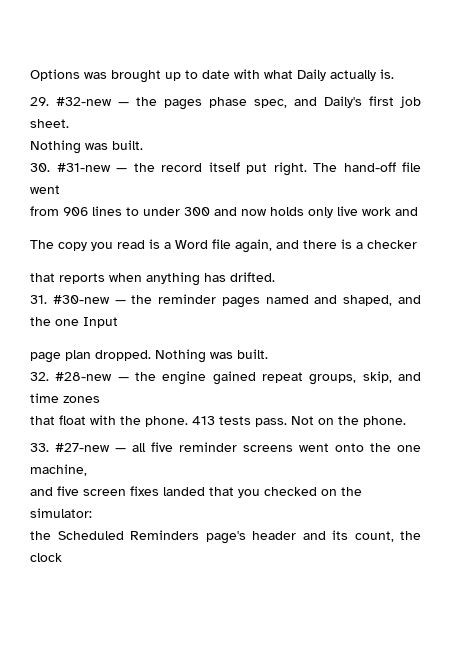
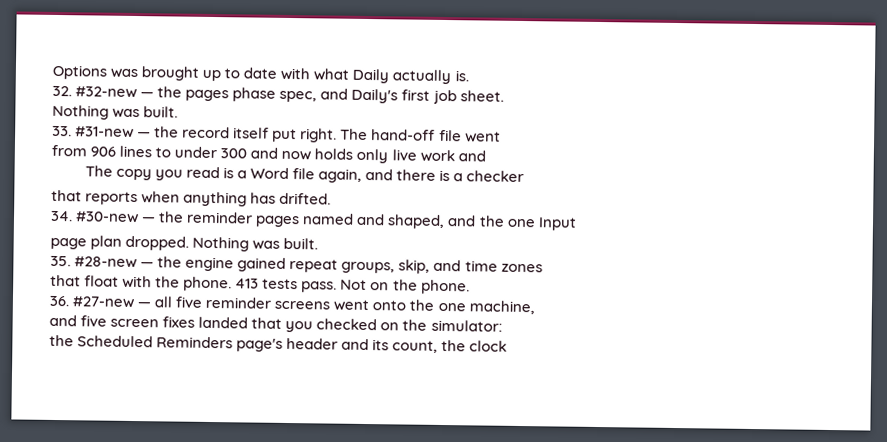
[30,97,49,106] 29. -> [52,85,72,97] 32.
[30,163,50,172] 30. -> [52,125,72,137] 33.
[30,295,47,304] 31. -> [50,210,73,222] 34.
[30,372,49,381] 32. -> [50,255,71,267] 35.
[30,443,49,452] 33. -> [49,295,69,307] 36.

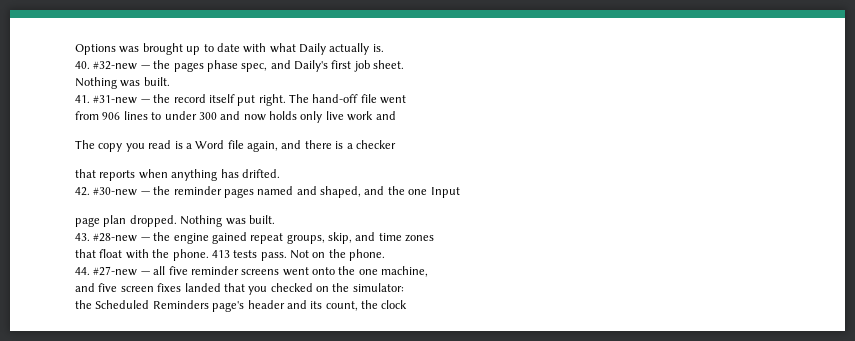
[52,85,72,97] 32. -> [75,61,90,69] 40.
[52,125,72,137] 33. -> [75,95,90,103] 41.
[50,210,73,222] 34. -> [75,187,90,196] 42.
[50,255,71,267] 35. -> [75,233,90,241] 43.
[49,295,69,307] 36. -> [75,267,90,275] 44.

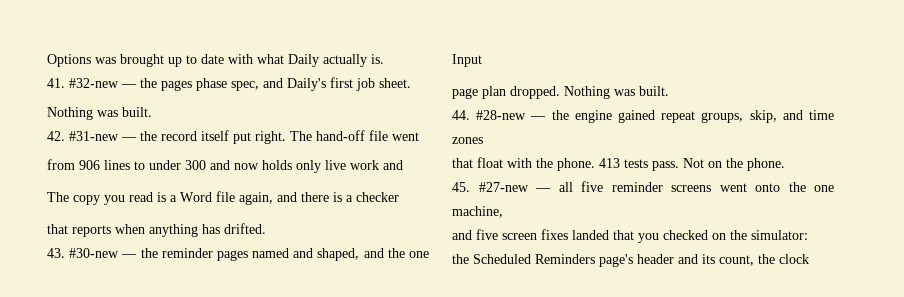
[75,61,90,69] 40. -> [47,78,65,88] 41.
[75,95,90,103] 41. -> [47,131,65,141] 42.
[75,187,90,196] 42. -> [47,248,65,258] 43.
[75,233,90,241] 43. -> [452,110,470,120] 44.
[75,267,90,275] 44. -> [452,182,470,192] 45.

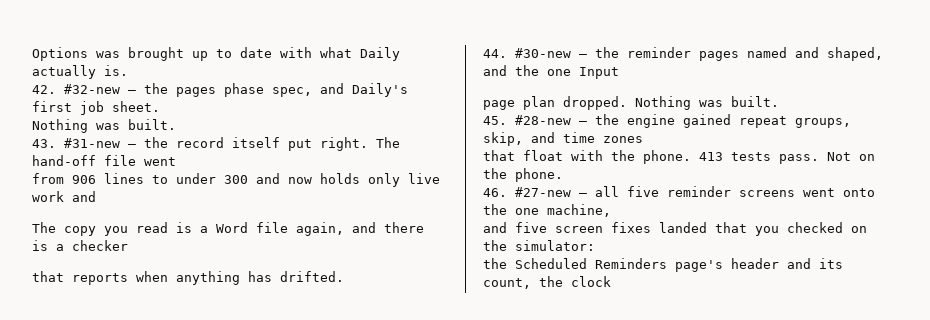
[47,78,65,88] 41. -> [32,85,56,94] 42.
[47,131,65,141] 42. -> [32,139,56,148] 43.
[47,248,65,258] 43. -> [483,49,507,58] 44.
[452,110,470,120] 44. -> [483,116,507,125] 45.
[452,182,470,192] 45. -> [483,188,507,197] 46.

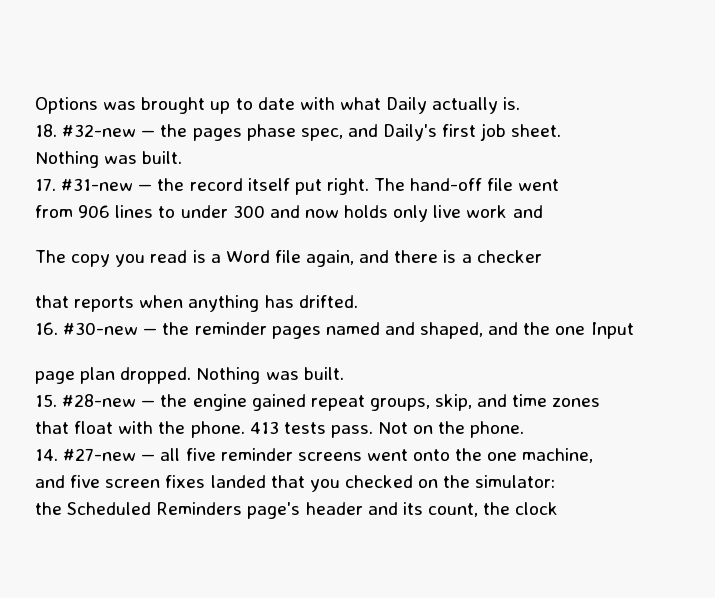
[32,85,56,94] 42. -> [35,124,57,137] 18.
[32,139,56,148] 43. -> [35,178,56,191] 17.
[483,49,507,58] 44. -> [35,322,58,335] 16.
[483,116,507,125] 45. -> [35,394,57,407] 15.
[483,188,507,197] 46. -> [35,449,58,461] 14.

